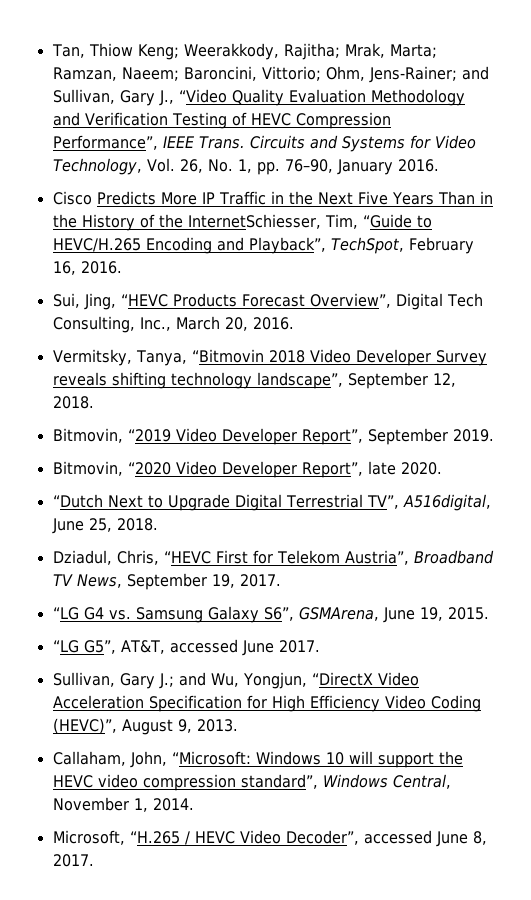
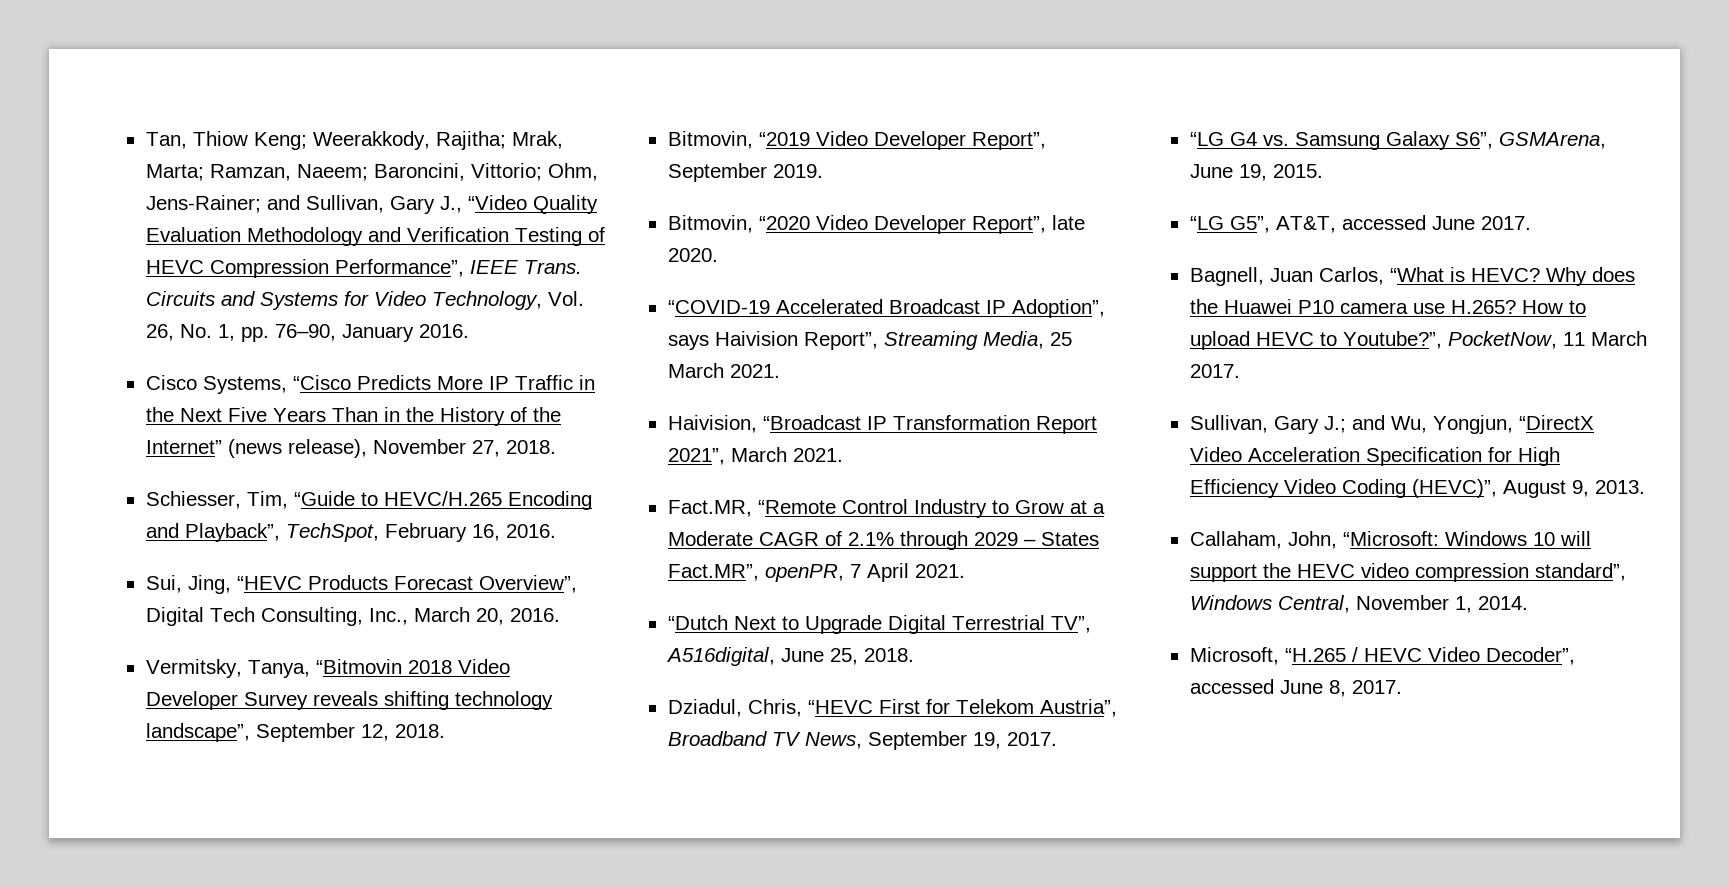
(92, 198) none -> [202,375,351,394] Systems, “Cisco
[187,214,321,229] InternetSchiesser, -> [145,439,556,458] [145,491,241,509] Internet” (news release), November 27, 2018. // Schiesser,
(442, 468) none -> [667,299,1105,318] [667,331,1072,350] [667,363,780,378] [667,415,1097,434] [667,447,843,465] [667,499,1105,518] [667,531,1099,550] [667,563,965,582] // “COVID-19 Accelerated Broadcast IP Adoption”, says Haivision Report”, Streaming Media, 25 March 2021. // Haivision, “Broadcast IP Transformation Report 2021”, March 2021. // Fact.MR, “Remote Control Industry to Grow at a Moderate CAGR of 2.1% through 2029 – States Fact.MR”, openPR, 7 April 2021.
(320, 646) none -> [1189,267,1635,286] [1189,299,1586,314] [1189,331,1647,350] [1189,364,1240,378] // Bagnell, Juan Carlos, “What is HEVC? Why does the Huawei P10 camera use H.265? How to upload HEVC to Youtube?”, PocketNow, 11 March 2017.

